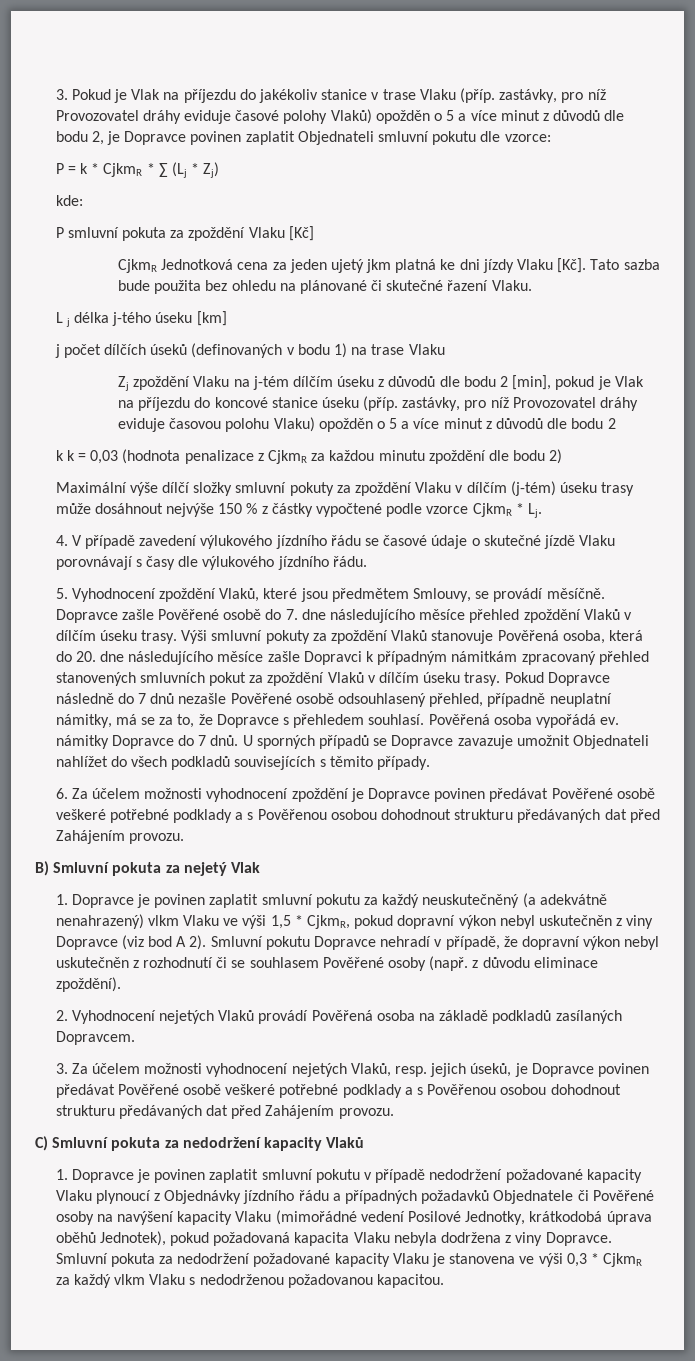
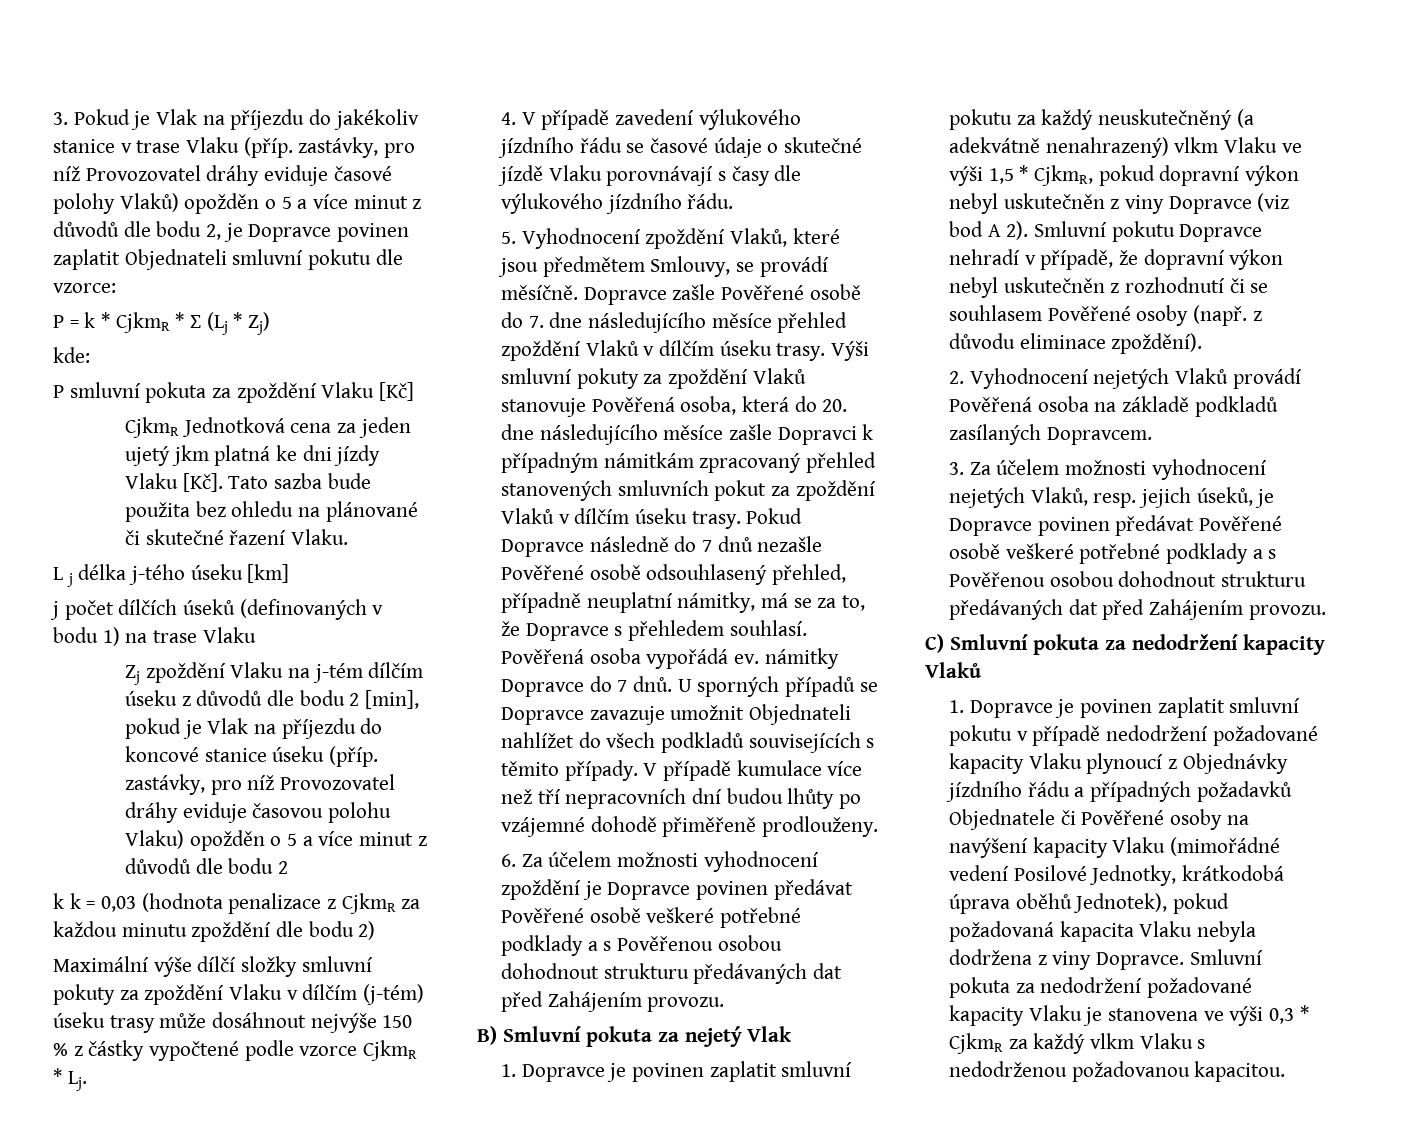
(431, 763) none -> [643,760,863,781] [501,788,862,809] [501,816,879,837] V případě kumulace více než tří nepracovních dní budou lhůty po vzájemné dohodě přiměřeně prodlouženy.

